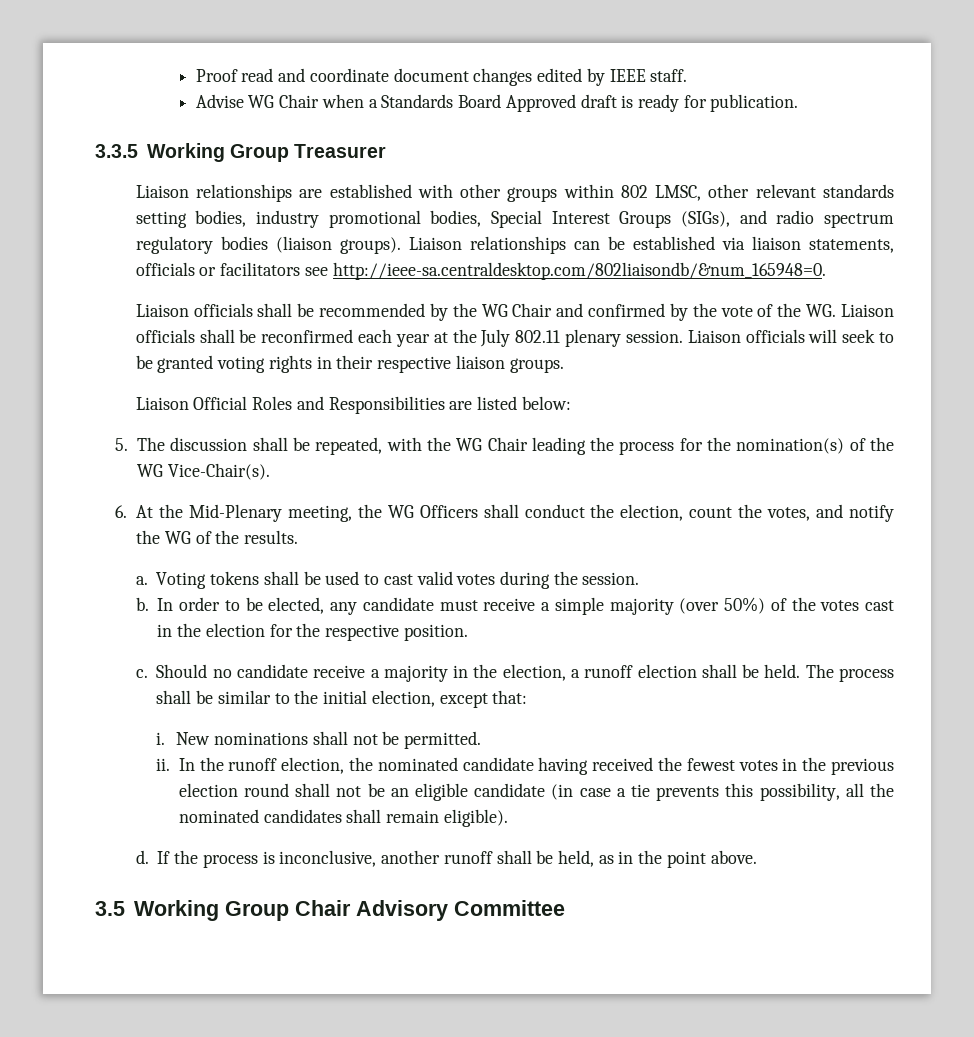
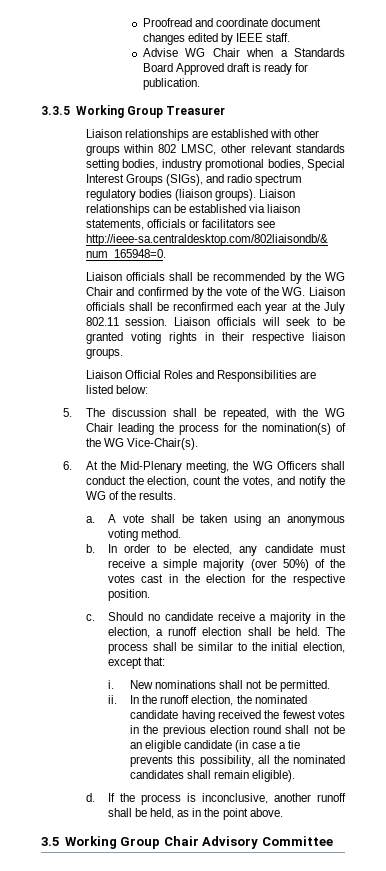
[195,68,274,82] Proof read -> [142,18,192,27] Proofread
[565,329,622,347] plenary -> (119, 321) none
[156,571,640,589] Voting tokens shall be used to cast valid votes during the session. -> [107,514,345,526] [107,529,181,541] A vote shall be taken using an anonymous voting method.

